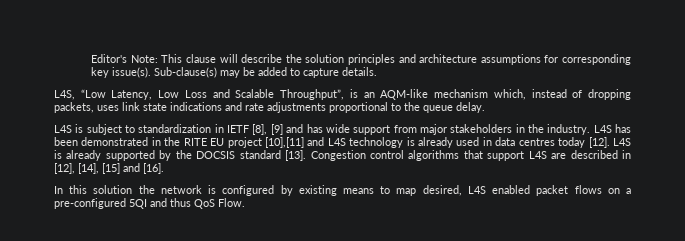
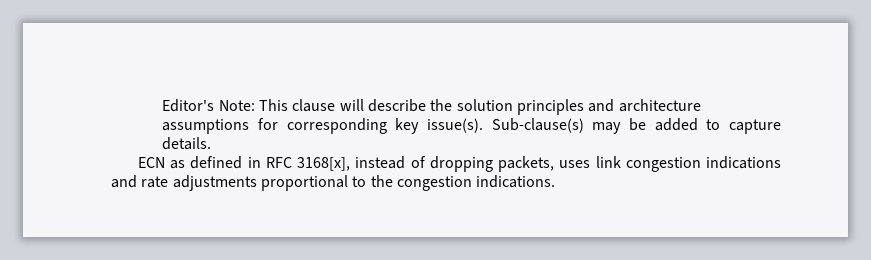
[54,89,526,100] L4S, “Low Latency, Low Loss and Scalable Throughput”, is an AQM-like mechanism which, -> [137,156,351,171] ECN as defined in RFC 3168[x],
[143,103,167,111] state -> [625,157,701,172] congestion
[423,102,485,113] [54,124,632,135] [54,137,632,148] [54,150,631,161] [54,163,164,174] [54,185,631,196] [54,198,245,209] queue delay. // L4S is subject to standardization in IETF [8], [9] and has wide support from major stakeholders in the industry. L4S has been demonstrated in the RITE EU project [10],[11] and L4S technology is already used in data centres today [12]. L4S is already supported by the DOCSIS standard [13]. Congestion control algorithms that support L4S are described in [12], [14], [15] and [16]. // In this solution the network is configured by existing means to map desired, L4S enabled packet flows on a pre-configured 5QI and thus QoS Flow. -> [396,175,556,191] congestion indications.

